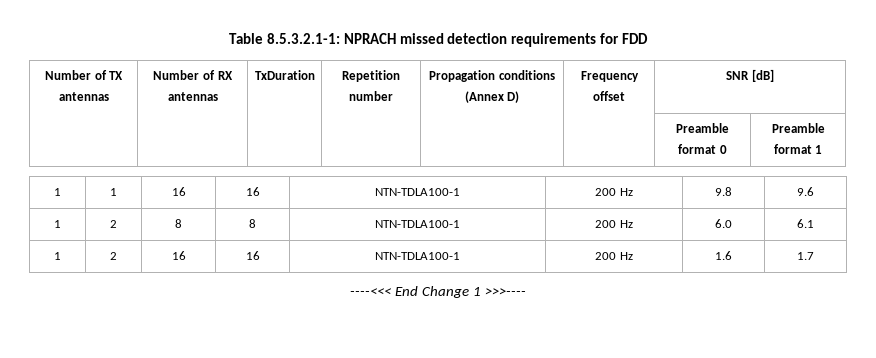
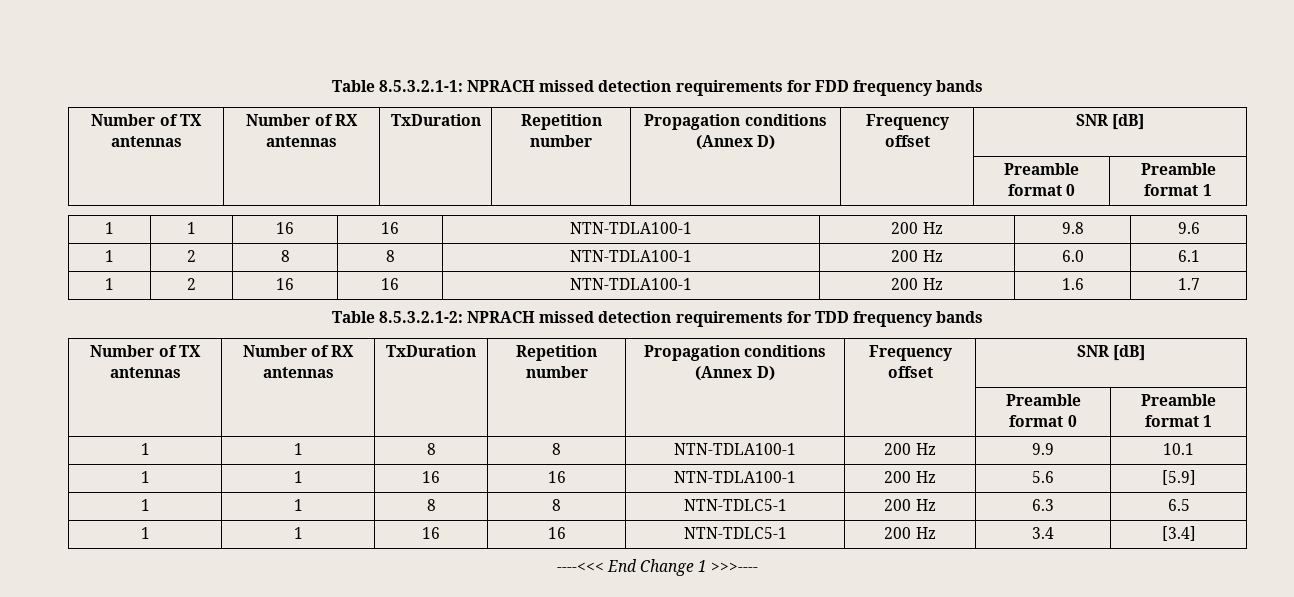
(649, 38) none -> [853,80,984,96] frequency bands
(814, 256) none -> [331,311,984,327] [90,345,201,357] [109,367,181,378] [242,345,355,357] [262,367,334,378] [386,345,476,357] [516,345,597,361] [525,366,588,378] [643,345,827,361] [695,366,775,381] [868,345,952,361] [887,366,933,378] [1076,345,1146,361] [1005,394,1081,406] [1009,415,1077,427] [1141,394,1216,406] [1144,415,1213,427] [140,443,150,455] [293,443,303,455] [426,443,436,455] [552,443,561,455] [674,443,796,455] [884,443,936,455] [1032,443,1054,455] [1163,443,1194,455] [140,471,150,483] [293,471,303,483] [422,471,440,483] [547,471,566,483] [674,471,796,483] [884,471,936,483] [1032,471,1054,483] [1161,470,1196,485] [140,499,150,511] [293,499,303,511] [426,499,436,511] [552,499,561,511] [683,499,787,511] [884,499,936,511] [1032,499,1054,511] [1167,499,1190,511] [140,527,150,539] [293,527,303,539] [422,527,440,539] [547,527,566,539] [683,527,787,539] [884,527,936,539] [1032,527,1054,539] [1161,526,1196,541] // Table 8.5.3.2.1-2: NPRACH missed detection requirements for TDD frequency bands // Number of TX antennas | Number of RX antennas | TxDuration | Repetition number | Propagation conditions (Annex D) | Frequency offset | SNR [dB] // | | | | | | Preamble format 0 | Preamble format 1 // 1 | 1 | 8 | 8 | NTN-TDLA100-1 | 200 Hz | 9.9 | 10.1 // 1 | 1 | 16 | 16 | NTN-TDLA100-1 | 200 Hz | 5.6 | [5.9] // 1 | 1 | 8 | 8 | NTN-TDLC5-1 | 200 Hz | 6.3 | 6.5 // 1 | 1 | 16 | 16 | NTN-TDLC5-1 | 200 Hz | 3.4 | [3.4]

